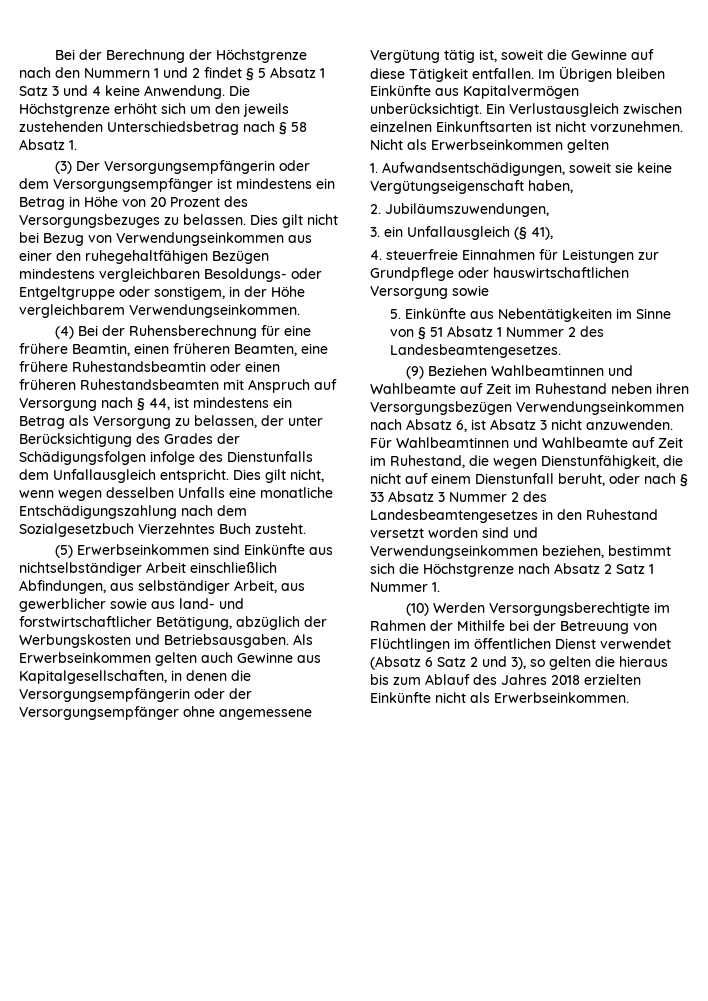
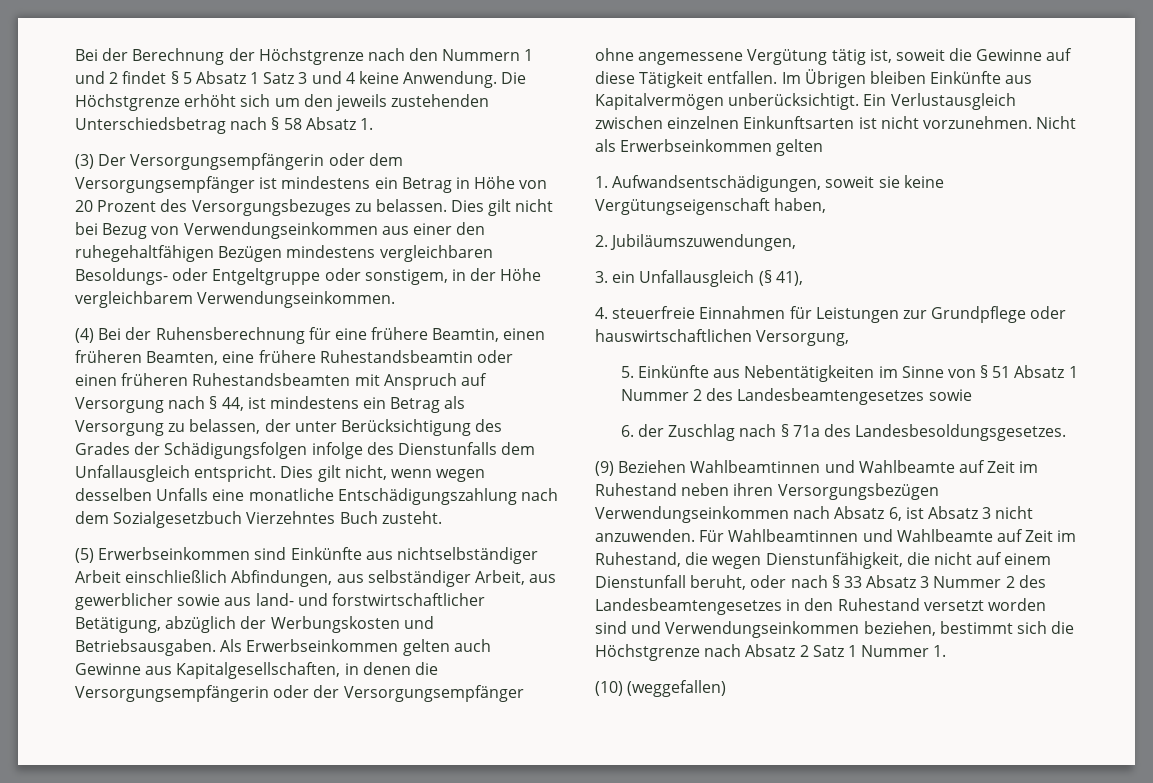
[370,285,489,299] Versorgung sowie -> [756,330,850,346] Versorgung,
[390,344,562,358] Landesbeamtengesetzes. -> [737,388,972,405] [620,424,1067,441] Landesbeamtengesetzes sowie // 6. der Zuschlag nach § 71a des Landesbesoldungsgesetzes.
[433,602,671,616] [370,620,657,634] [370,638,671,652] [370,656,668,670] [370,674,641,685] [370,692,629,703] Werden Versorgungsberechtigte im Rahmen der Mithilfe bei der Betreuung von Flüchtlingen im öffentlichen Dienst verwendet (Absatz 6 Satz 2 und 3), so gelten die hieraus bis zum Ablauf des Jahres 2018 erzielten Einkünfte nicht als Erwerbseinkommen. -> [627,680,727,697] (weggefallen)

